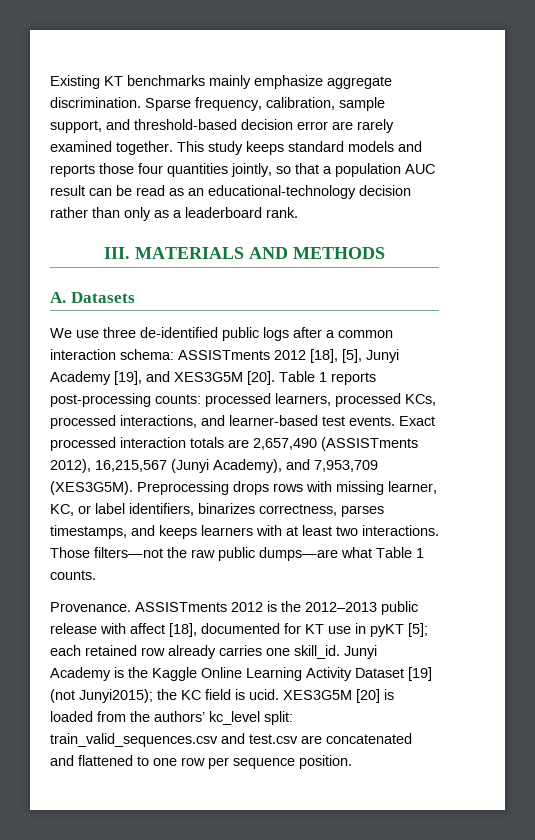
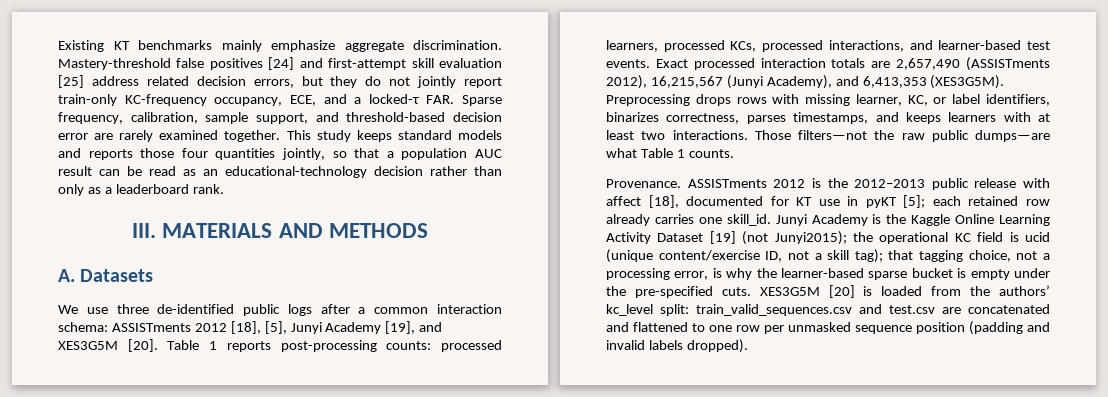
(141, 102) none -> [58,57,502,70] [58,75,502,88] [58,94,455,106] Mastery-threshold false positives [24] and first-attempt skill evaluation [25] address related decision errors, but they do not jointly report train-only KC-frequency occupancy, ECE, and a locked-τ FAR.
[314,460,378,472] 7,953,709 -> [862,76,927,88] 6,413,353
(177, 694) none -> [879,232,949,244] operational
[249,689,279,700] ucid. -> [1025,232,1050,242] [606,249,1050,263] [606,268,1050,280] [606,286,751,298] ucid (unique content/exercise ID, not a skill tag); that tagging choice, not a processing error, is why the learner-based sparse bucket is empty under the pre-specified cuts.
[233,755,352,769] sequence position. -> [788,321,1050,335] [606,339,748,353] unmasked sequence position (padding and invalid labels dropped).

